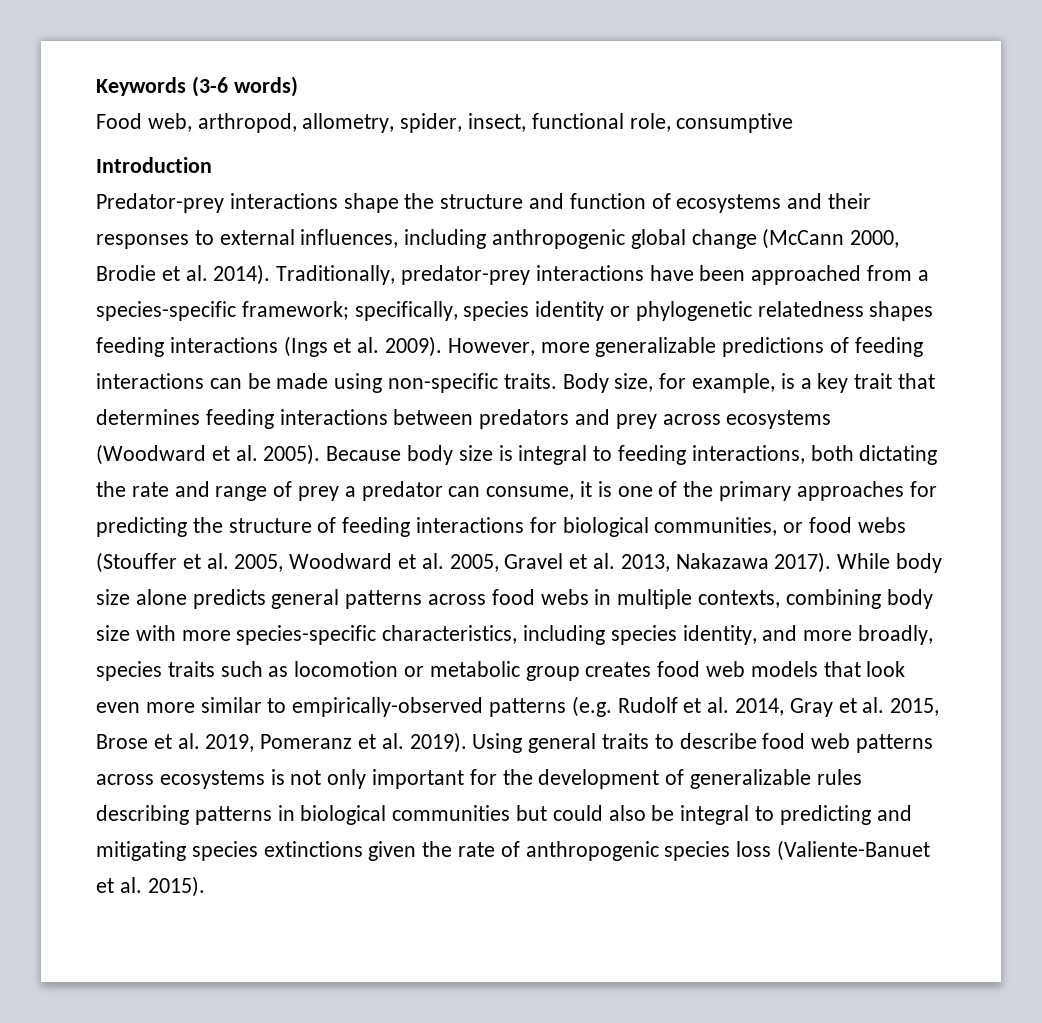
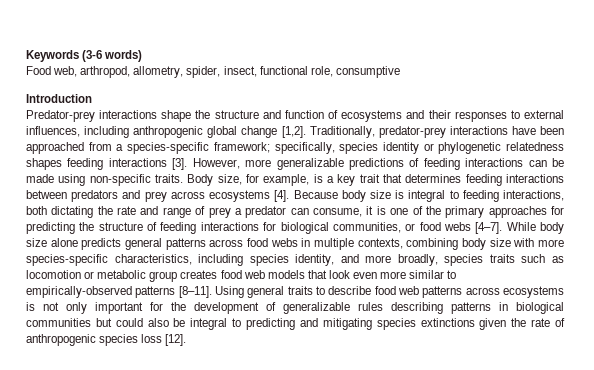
[762,228,900,249] [96,264,271,285] (McCann 2000, Brodie et al. 2014). -> [281,126,306,138] [1,2].
[283,336,443,357] (Ings et al. 2009). -> [172,158,188,170] [3].
[96,444,321,465] (Woodward et al. 2005). -> [274,190,290,202] [4].
[96,552,832,573] (Stouffer et al. 2005, Woodward et al. 2005, Gravel et al. 2013, Nakazawa 2017). -> [475,222,503,234] [4–7].
[571,696,940,717] [96,732,467,753] (e.g. Rudolf et al. 2014, Gray et al. 2015, Brose et al. 2019, Pomeranz et al. 2019). -> [178,286,212,298] [8–11].
[777,840,931,861] [96,876,205,897] (Valiente-Banuet et al. 2015). -> [165,334,187,346] [12].

